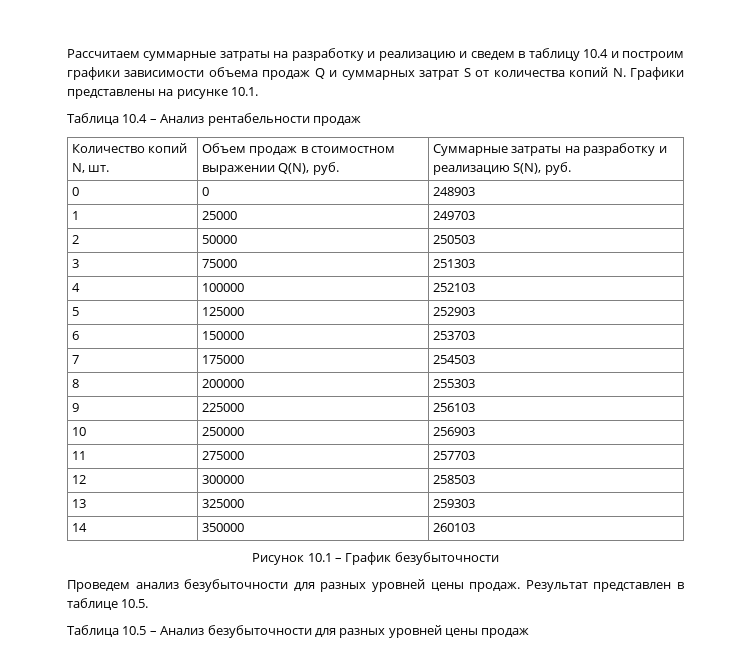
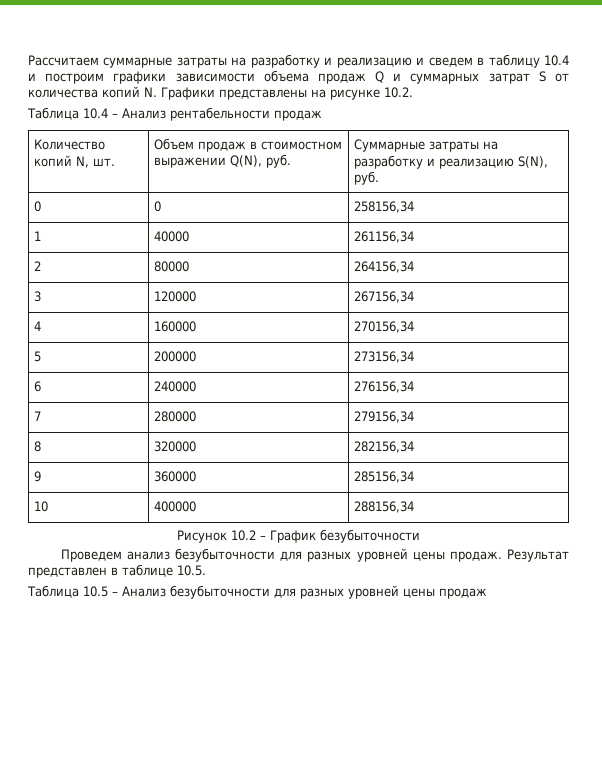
[231,87,259,96] 10.1. -> [384,87,413,98] 10.2.
[433,187,476,196] 248903 -> [354,201,415,213] 258156,34
[202,211,238,220] [433,211,476,220] 25000 | 249703 -> [154,231,190,242] [354,231,415,243] 40000 | 261156,34
[202,235,238,244] [433,235,476,244] 50000 | 250503 -> [154,261,190,272] [354,261,415,273] 80000 | 264156,34
[202,259,238,268] [433,259,476,268] 75000 | 251303 -> [154,291,197,302] [354,291,415,303] 120000 | 267156,34
[202,283,245,292] [433,283,476,292] 100000 | 252103 -> [154,321,197,332] [354,321,415,333] 160000 | 270156,34
[202,307,245,316] [433,307,476,316] 125000 | 252903 -> [154,351,197,362] [354,351,415,363] 200000 | 273156,34
[202,331,245,340] [433,331,476,340] 150000 | 253703 -> [154,381,197,392] [354,381,415,393] 240000 | 276156,34
[202,355,245,364] [433,355,476,364] 175000 | 254503 -> [154,411,197,422] [354,411,415,423] 280000 | 279156,34
[202,379,245,388] [433,379,476,388] 200000 | 255303 -> [154,441,197,452] [354,441,415,453] 320000 | 282156,34
[202,403,245,412] [433,403,476,412] 225000 | 256103 -> [154,471,197,482] [354,471,415,483] 360000 | 285156,34
[202,427,245,436] [433,427,476,436] [72,451,87,460] [202,451,245,460] [433,451,476,460] [72,475,87,484] [202,475,245,484] [433,475,476,484] [72,499,87,508] [202,499,245,508] [433,499,476,508] [72,523,88,532] [202,523,245,532] [433,523,476,532] 250000 | 256903 // 11 | 275000 | 257703 // 12 | 300000 | 258503 // 13 | 325000 | 259303 // 14 | 350000 | 260103 -> [154,501,197,512] [354,501,415,513] 400000 | 288156,34
[307,553,332,562] 10.1 -> [231,530,256,541] 10.2

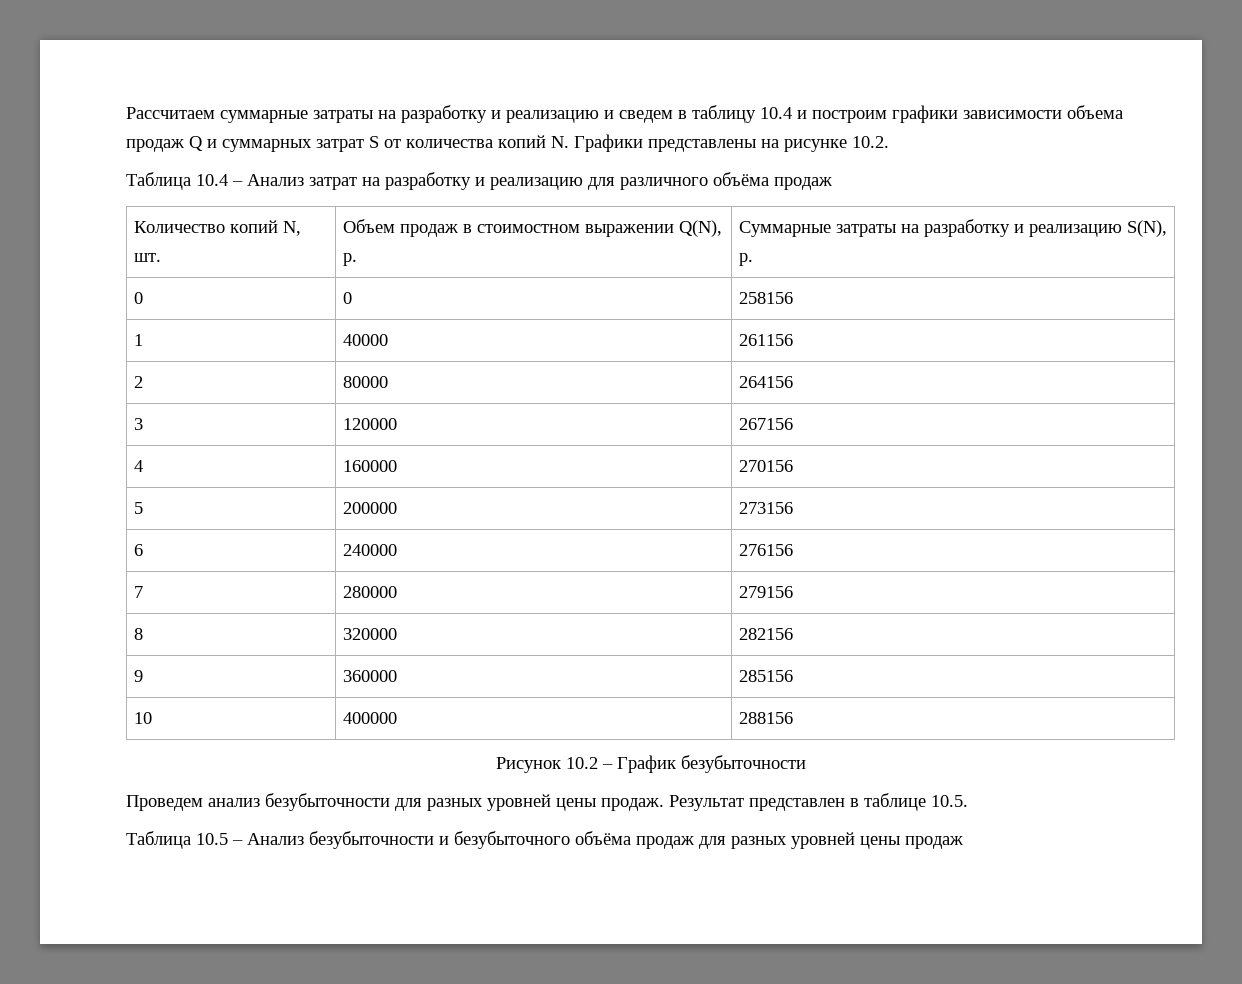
[170,107,270,121] рентабельности -> [309,172,769,190] затрат на разработку и реализацию для различного объёма
[266,154,292,168] руб. -> [342,253,357,266] р.
[354,171,380,185] руб. -> [738,253,753,266] р.
[354,201,415,213] 258156,34 -> [738,292,793,304] 258156
[354,231,415,243] 261156,34 -> [738,334,793,346] 261156
[354,261,415,273] 264156,34 -> [738,376,793,388] 264156
[354,291,415,303] 267156,34 -> [738,418,793,430] 267156
[354,321,415,333] 270156,34 -> [738,460,793,472] 270156
[354,351,415,363] 273156,34 -> [738,502,793,514] 273156
[354,381,415,393] 276156,34 -> [738,544,793,556] 276156
[354,411,415,423] 279156,34 -> [738,586,793,598] 279156
[354,441,415,453] 282156,34 -> [738,628,793,640] 282156
[354,471,415,483] 285156,34 -> [738,670,793,682] 285156
[354,501,415,513] 288156,34 -> [738,712,793,724] 288156
(270, 592) none -> [439,831,694,849] и безубыточного объёма продаж

